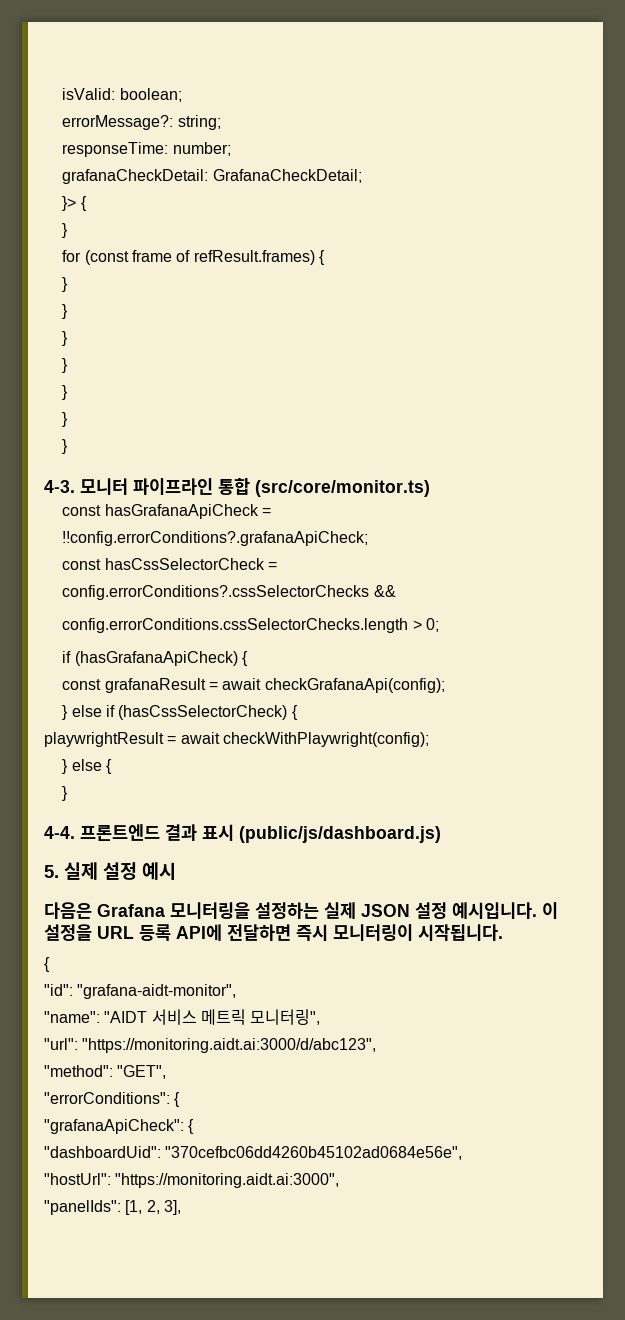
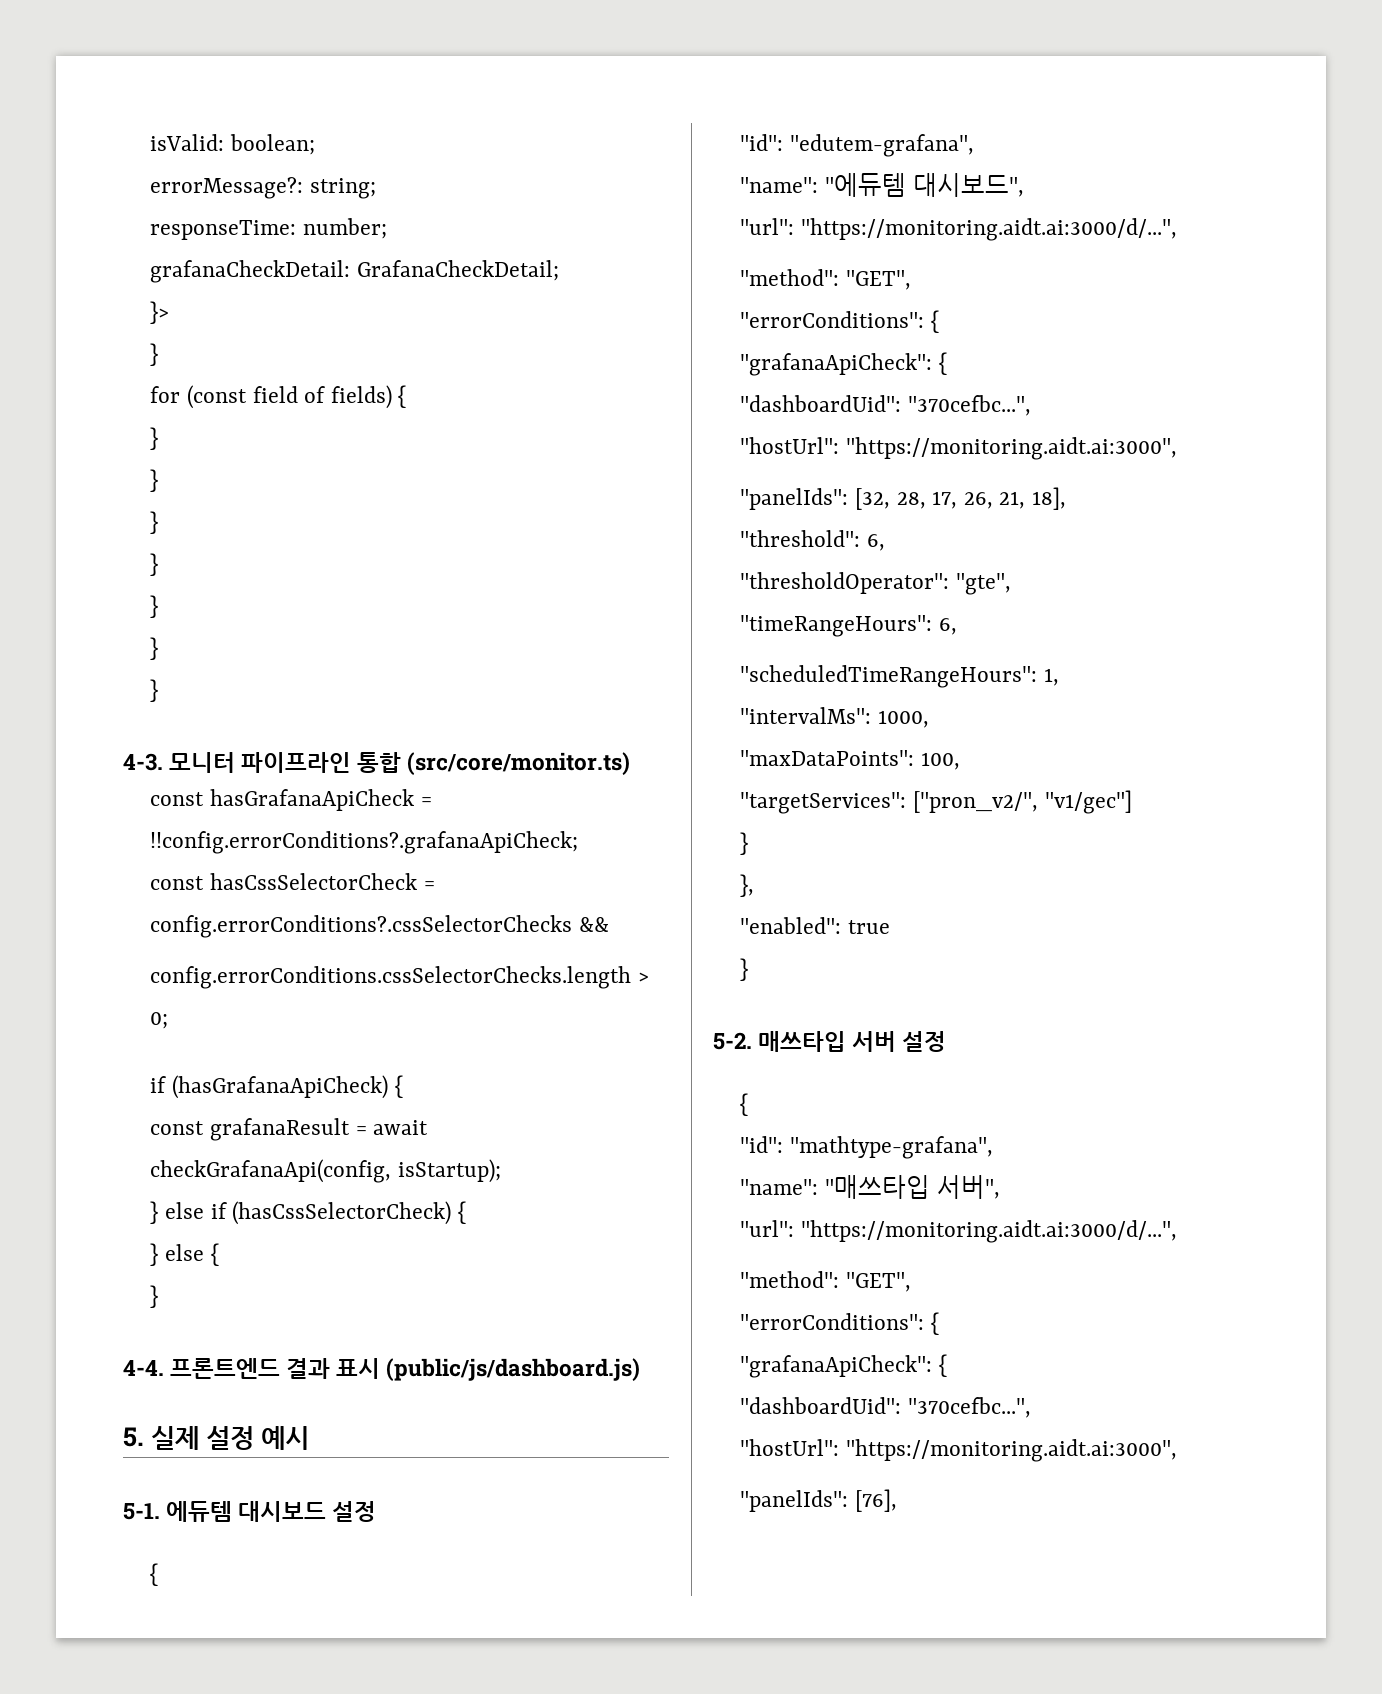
[80,196,87,211] { -> (170, 312) none
[132,250,315,265] frame of refResult.frames) -> [252,385,392,409] field of fields)
[264,678,445,693] checkGrafanaApi(config); -> [150,1159,501,1183] checkGrafanaApi(config, isStartup);
[44,732,429,747] // playwrightResult = await checkWithPlaywright(config); -> (466, 1212) none
[44,902,558,919] [44,924,503,941] [44,957,50,972] [44,984,237,999] [44,1009,321,1025] [44,1038,377,1053] [44,1065,167,1079] [44,1092,181,1107] [44,1119,195,1134] [44,1146,463,1160] [44,1173,340,1188] [44,1200,181,1215] 다음은 Grafana 모니터링을 설정하는 실제 JSON 설정 예시입니다. 이 설정을 URL 등록 API에 전달하면 즉시 모니터링이 시작됩니다. // { // "id": "grafana-aidt-monitor", // "name": "AIDT 서비스 메트릭 모니터링", // "url": "https://monitoring.aidt.ai:3000/d/abc123", // "method": "GET", // "errorConditions": { // "grafanaApiCheck": { // "dashboardUid": "370cefbc06dd4260b45102ad0684e56e", // "hostUrl": "https://monitoring.aidt.ai:3000", // "panelIds": [1, 2, 3], -> [123,1501,377,1522] [150,1563,159,1586] [740,134,974,157] [740,173,1024,197] [740,218,1177,241] [740,269,911,290] [740,310,939,333] [740,352,947,376] [740,395,1031,416] [740,437,1177,460] [740,487,1066,510] [740,530,885,551] [740,572,1011,595] [740,615,957,637] [740,665,1059,688] [740,707,929,728] [740,750,960,770] [740,790,1132,814] [740,832,749,855] [740,874,755,897] [740,917,890,934] [740,958,749,981] [713,1031,947,1052] [740,1093,749,1116] [740,1136,993,1159] [740,1175,1000,1199] [740,1220,1177,1243] [740,1271,911,1292] [740,1312,939,1335] [740,1354,947,1378] [740,1397,1031,1418] [740,1439,1177,1462] [740,1489,897,1512] 5-1. 에듀템 대시보드 설정 // { // "id": "edutem-grafana", // "name": "에듀템 대시보드", // "url": "https://monitoring.aidt.ai:3000/d/...", // "method": "GET", // "errorConditions": { // "grafanaApiCheck": { // "dashboardUid": "370cefbc...", // "hostUrl": "https://monitoring.aidt.ai:3000", // "panelIds": [32, 28, 17, 26, 21, 18], // "threshold": 6, // "thresholdOperator": "gte", // "timeRangeHours": 6, // "scheduledTimeRangeHours": 1, // "intervalMs": 1000, // "maxDataPoints": 100, // "targetServices": ["pron_v2/", "v1/gec"] // } // }, // "enabled": true // } // 5-2. 매쓰타입 서버 설정 // { // "id": "mathtype-grafana", // "name": "매쓰타입 서버", // "url": "https://monitoring.aidt.ai:3000/d/...", // "method": "GET", // "errorConditions": { // "grafanaApiCheck": { // "dashboardUid": "370cefbc...", // "hostUrl": "https://monitoring.aidt.ai:3000", // "panelIds": [76],

